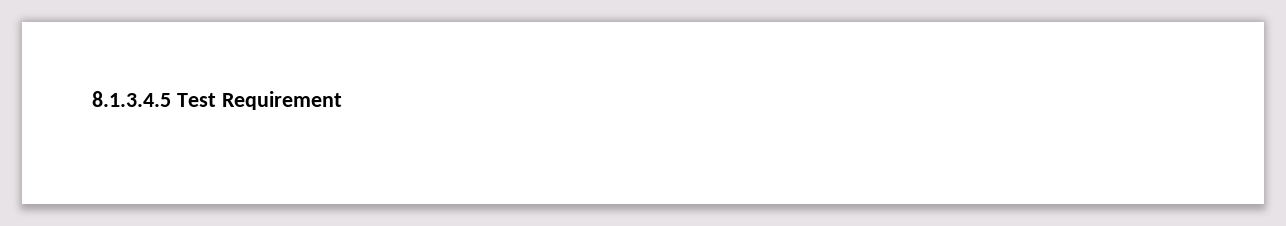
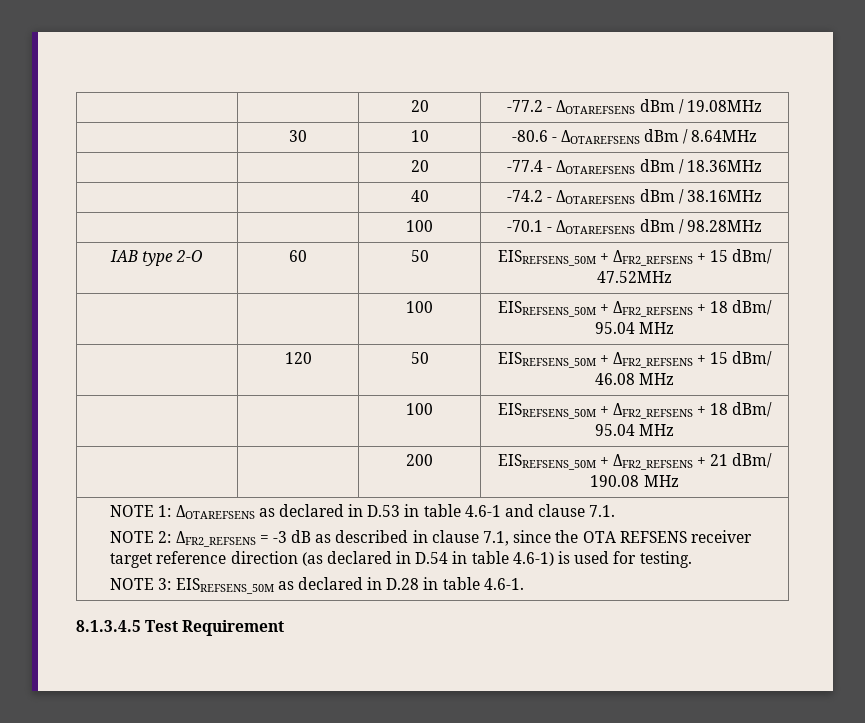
(92, 99) none -> [410,100,429,112] [507,99,762,114] [289,130,307,142] [410,130,429,142] [511,129,758,144] [410,160,429,172] [507,159,762,174] [410,190,429,202] [507,189,762,204] [406,220,433,232] [507,219,762,234] [109,250,204,266] [289,250,307,262] [410,250,429,262] [497,249,773,266] [597,271,672,283] [406,301,433,313] [497,300,773,317] [594,322,675,334] [284,352,312,364] [410,352,429,364] [497,351,773,368] [594,373,675,385] [406,403,433,415] [497,402,773,419] [594,424,675,436] [406,454,433,466] [497,453,773,470] [590,475,679,487] [110,504,616,519] [110,530,752,547] [110,551,692,568] [110,577,524,594] | | 20 | -77.2 - ΔOTAREFSENS dBm / 19.08MHz // | 30 | 10 | -80.6 - ΔOTAREFSENS dBm / 8.64MHz // | | 20 | -77.4 - ΔOTAREFSENS dBm / 18.36MHz // | | 40 | -74.2 - ΔOTAREFSENS dBm / 38.16MHz // | | 100 | -70.1 - ΔOTAREFSENS dBm / 98.28MHz // IAB type 2-O | 60 | 50 | EISREFSENS_50M + ΔFR2_REFSENS + 15 dBm/ 47.52MHz // | | 100 | EISREFSENS_50M + ΔFR2_REFSENS + 18 dBm/ 95.04 MHz // | 120 | 50 | EISREFSENS_50M + ΔFR2_REFSENS + 15 dBm/ 46.08 MHz // | | 100 | EISREFSENS_50M + ΔFR2_REFSENS + 18 dBm/ 95.04 MHz // | | 200 | EISREFSENS_50M + ΔFR2_REFSENS + 21 dBm/ 190.08 MHz // NOTE 1: ΔOTAREFSENS as declared in D.53 in table 4.6-1 and clause 7.1. // NOTE 2: ΔFR2_REFSENS = -3 dB as described in clause 7.1, since the OTA REFSENS receiver target reference direction (as declared in D.54 in table 4.6-1) is used for testing. // NOTE 3: EISREFSENS_50M as declared in D.28 in table 4.6-1. //

